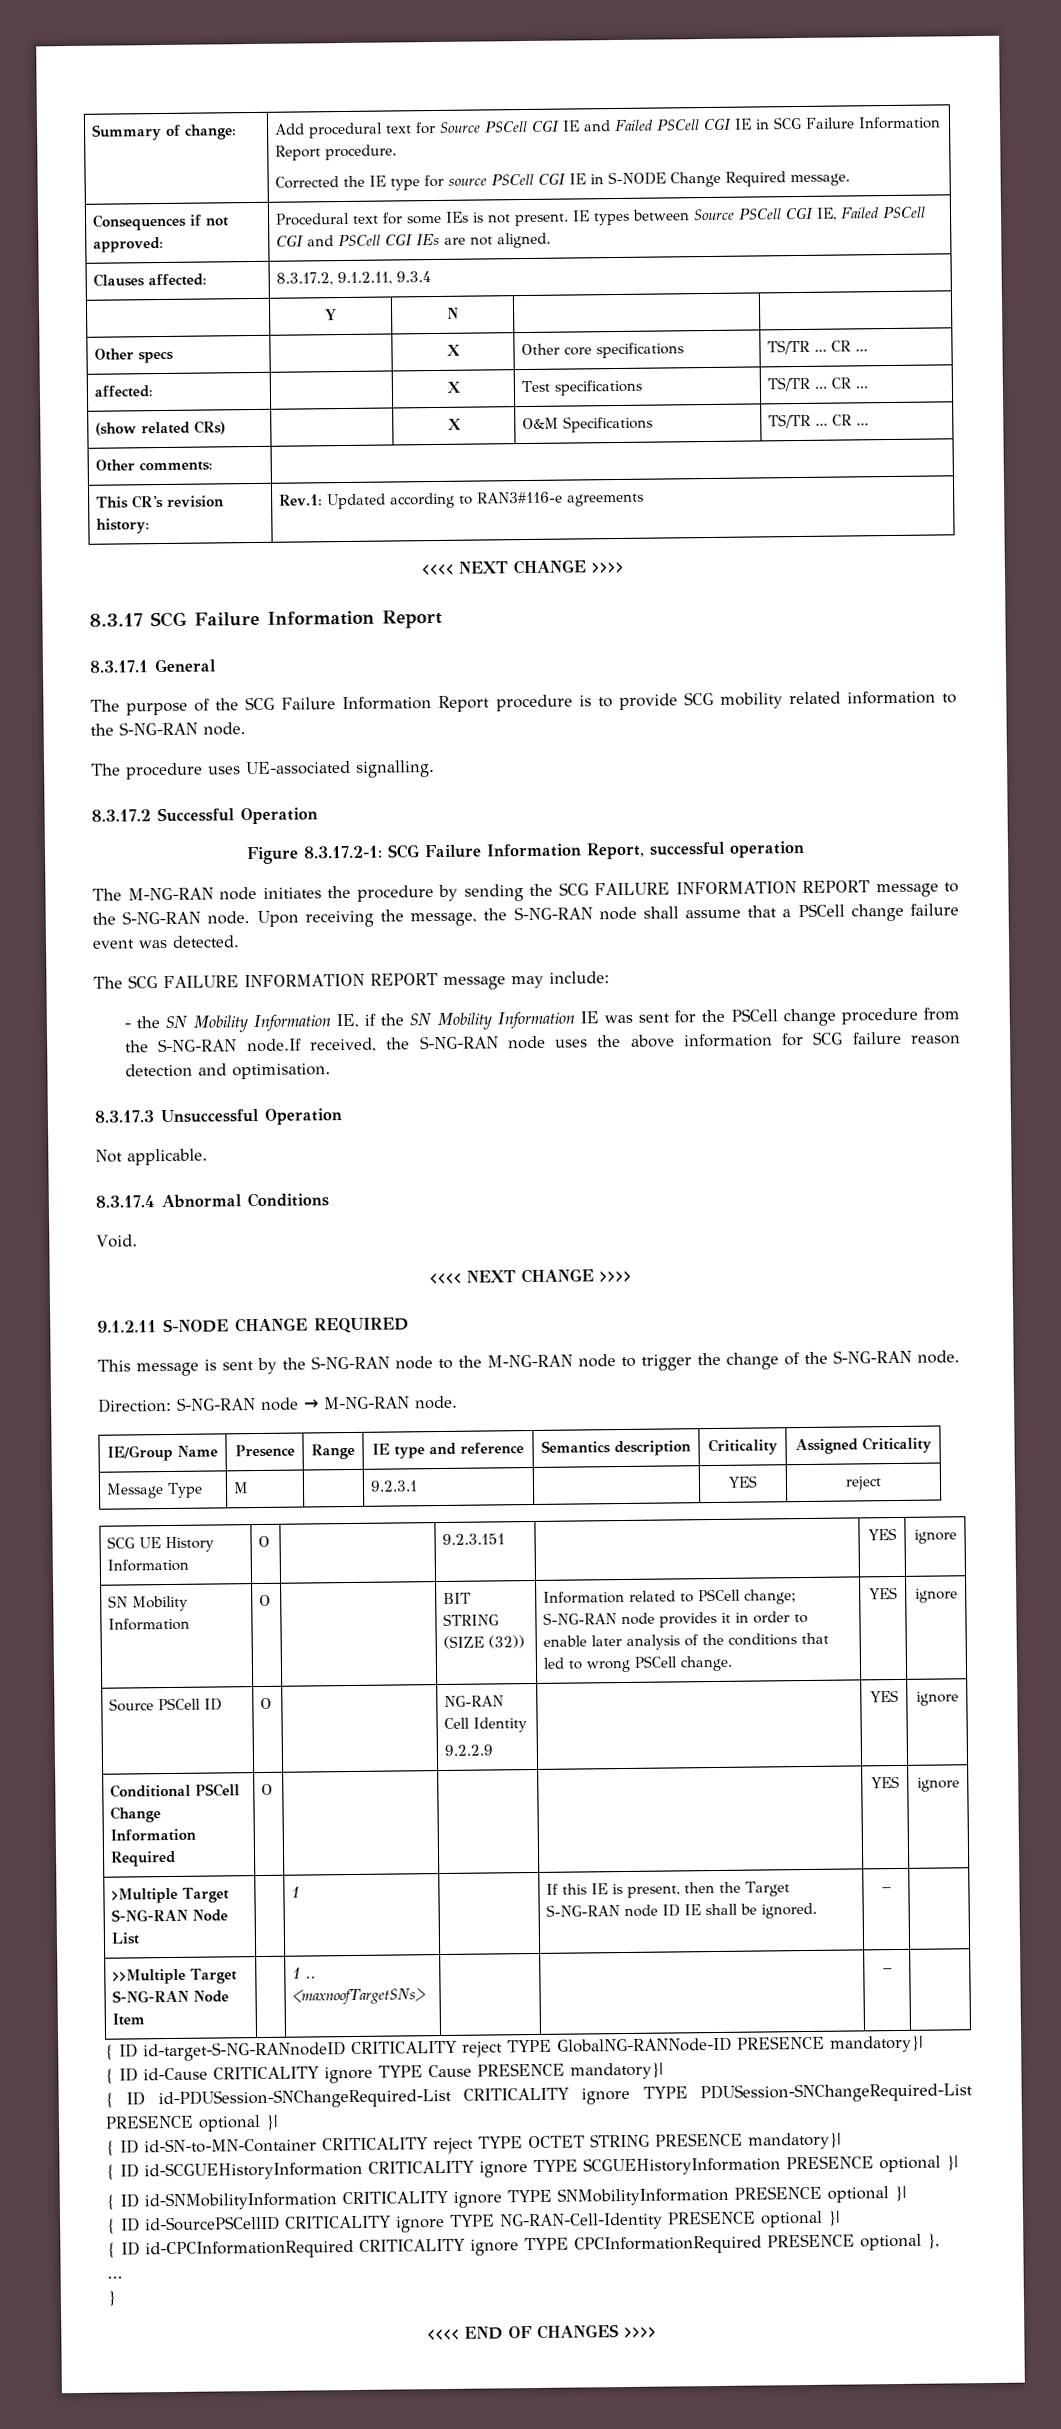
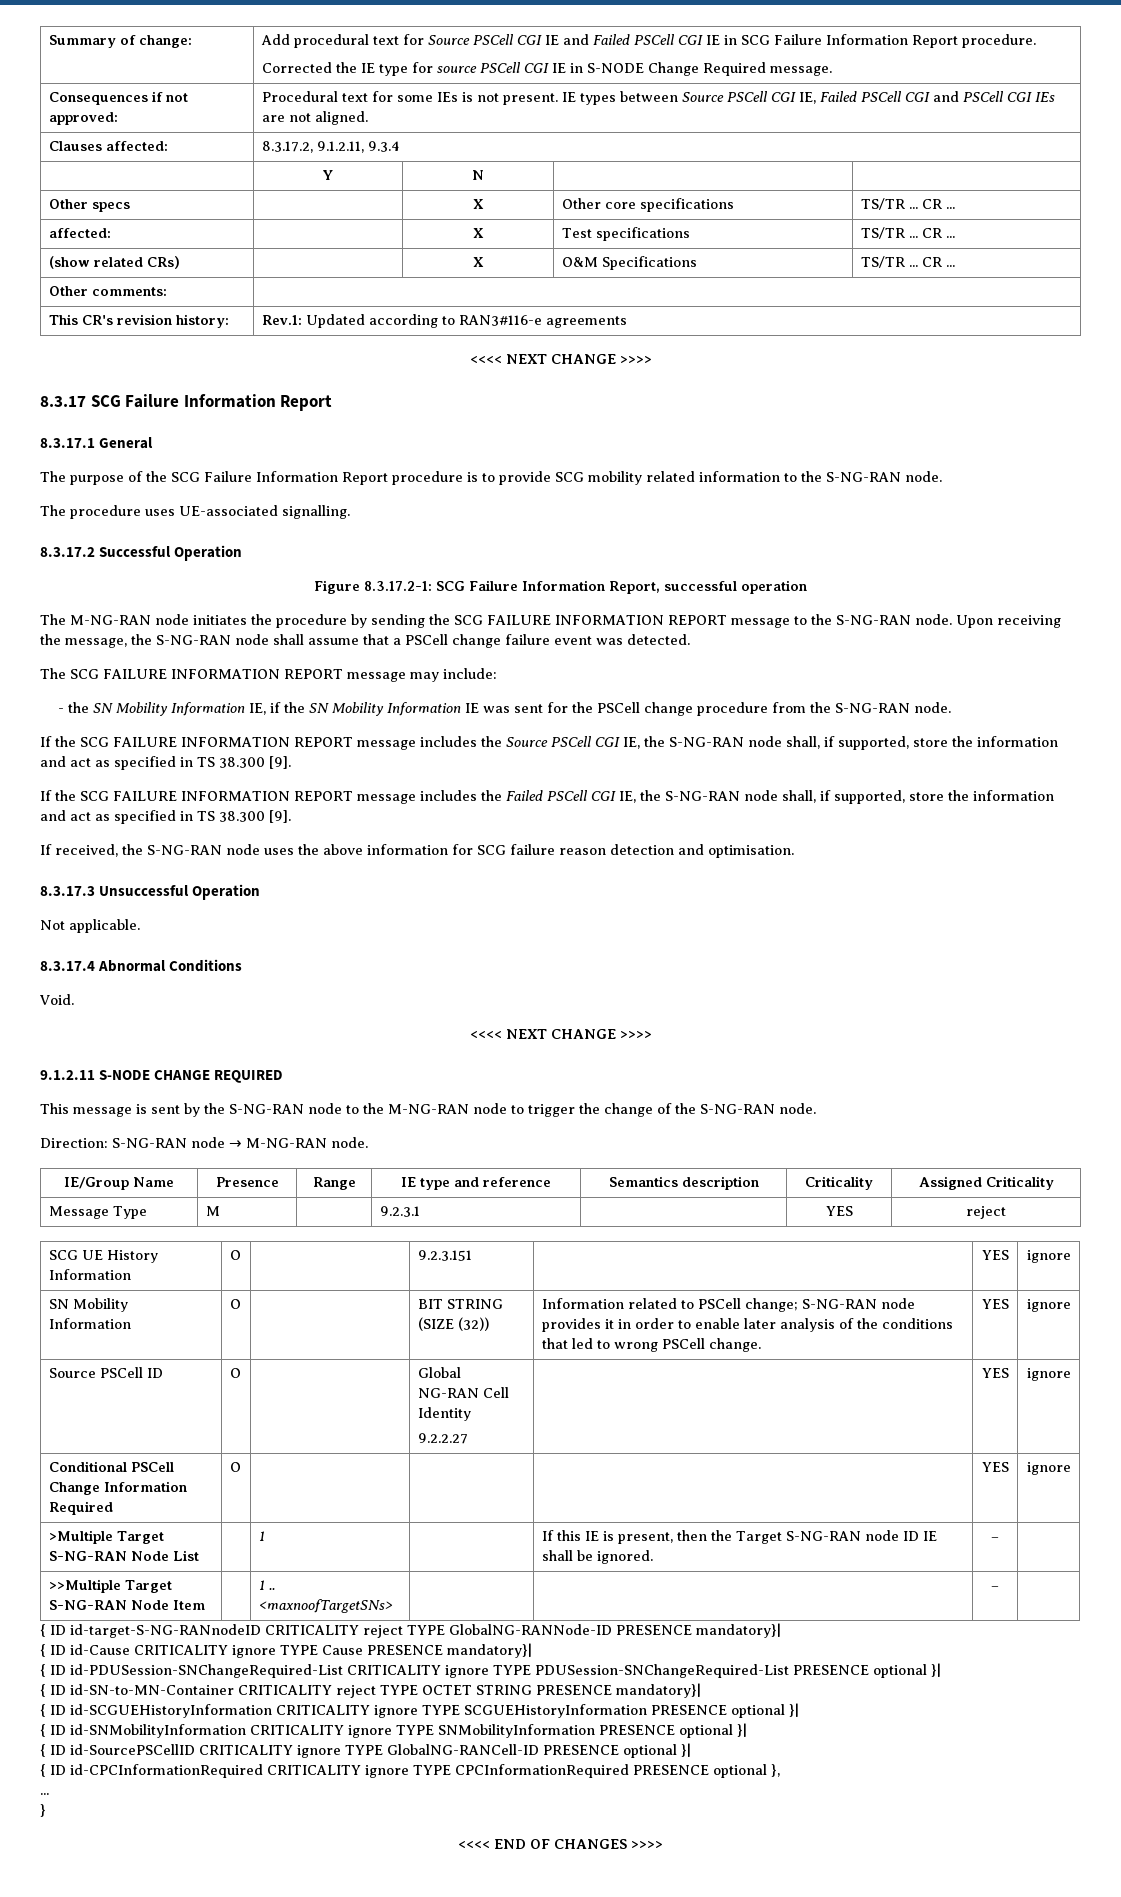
[246,1038,302,1053] node.If -> [913,702,951,713] [40,736,1058,750] [40,756,291,770] [40,790,1054,804] [40,810,291,824] [40,844,52,855] node. // If the SCG FAILURE INFORMATION REPORT message includes the Source PSCell CGI IE, the S-NG-RAN node shall, if supported, store the information and act as specified in TS 38.300 [9]. // If the SCG FAILURE INFORMATION REPORT message includes the Failed PSCell CGI IE, the S-NG-RAN node shall, if supported, store the information and act as specified in TS 38.300 [9]. // If
(273, 1703) none -> [417,1367,461,1378] Global
[444,1744,494,1756] 9.2.2.9 -> [417,1433,468,1444] 9.2.2.27
[499,2212,663,2231] NG-RAN-Cell-Identity -> [387,1744,539,1755] GlobalNG-RANCell-ID

